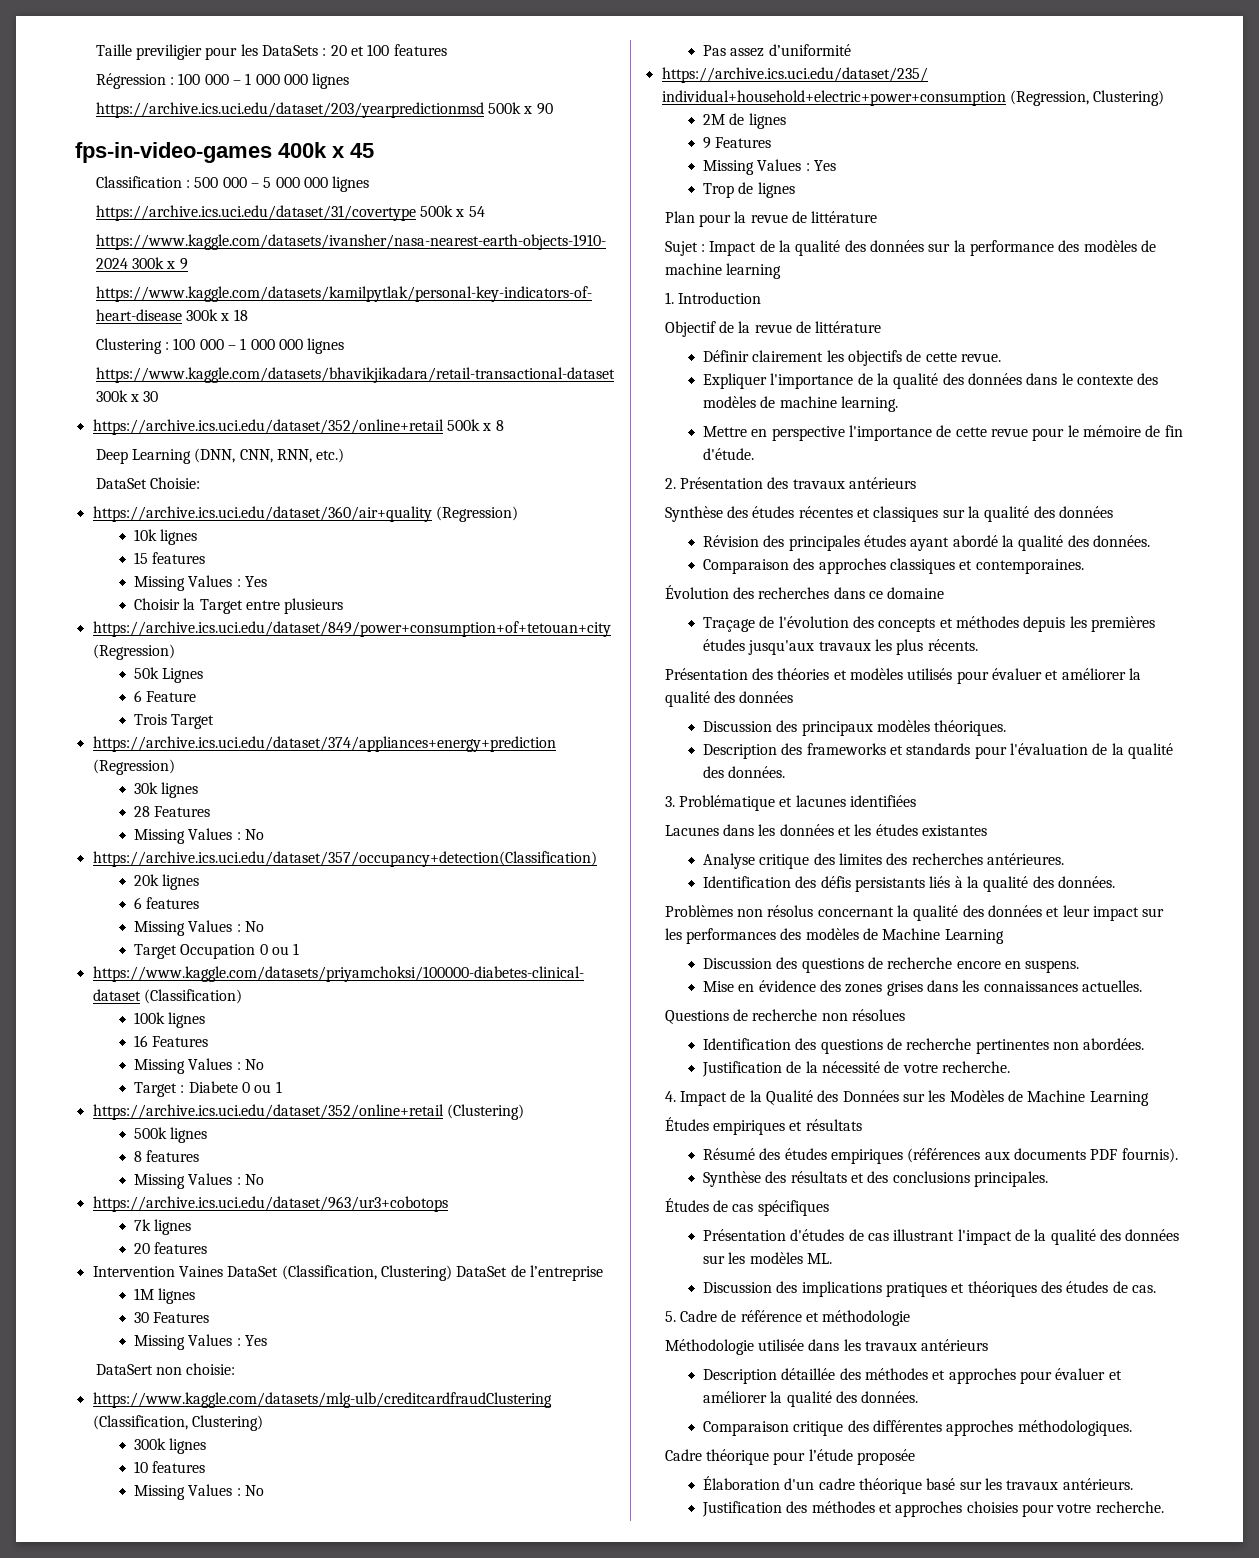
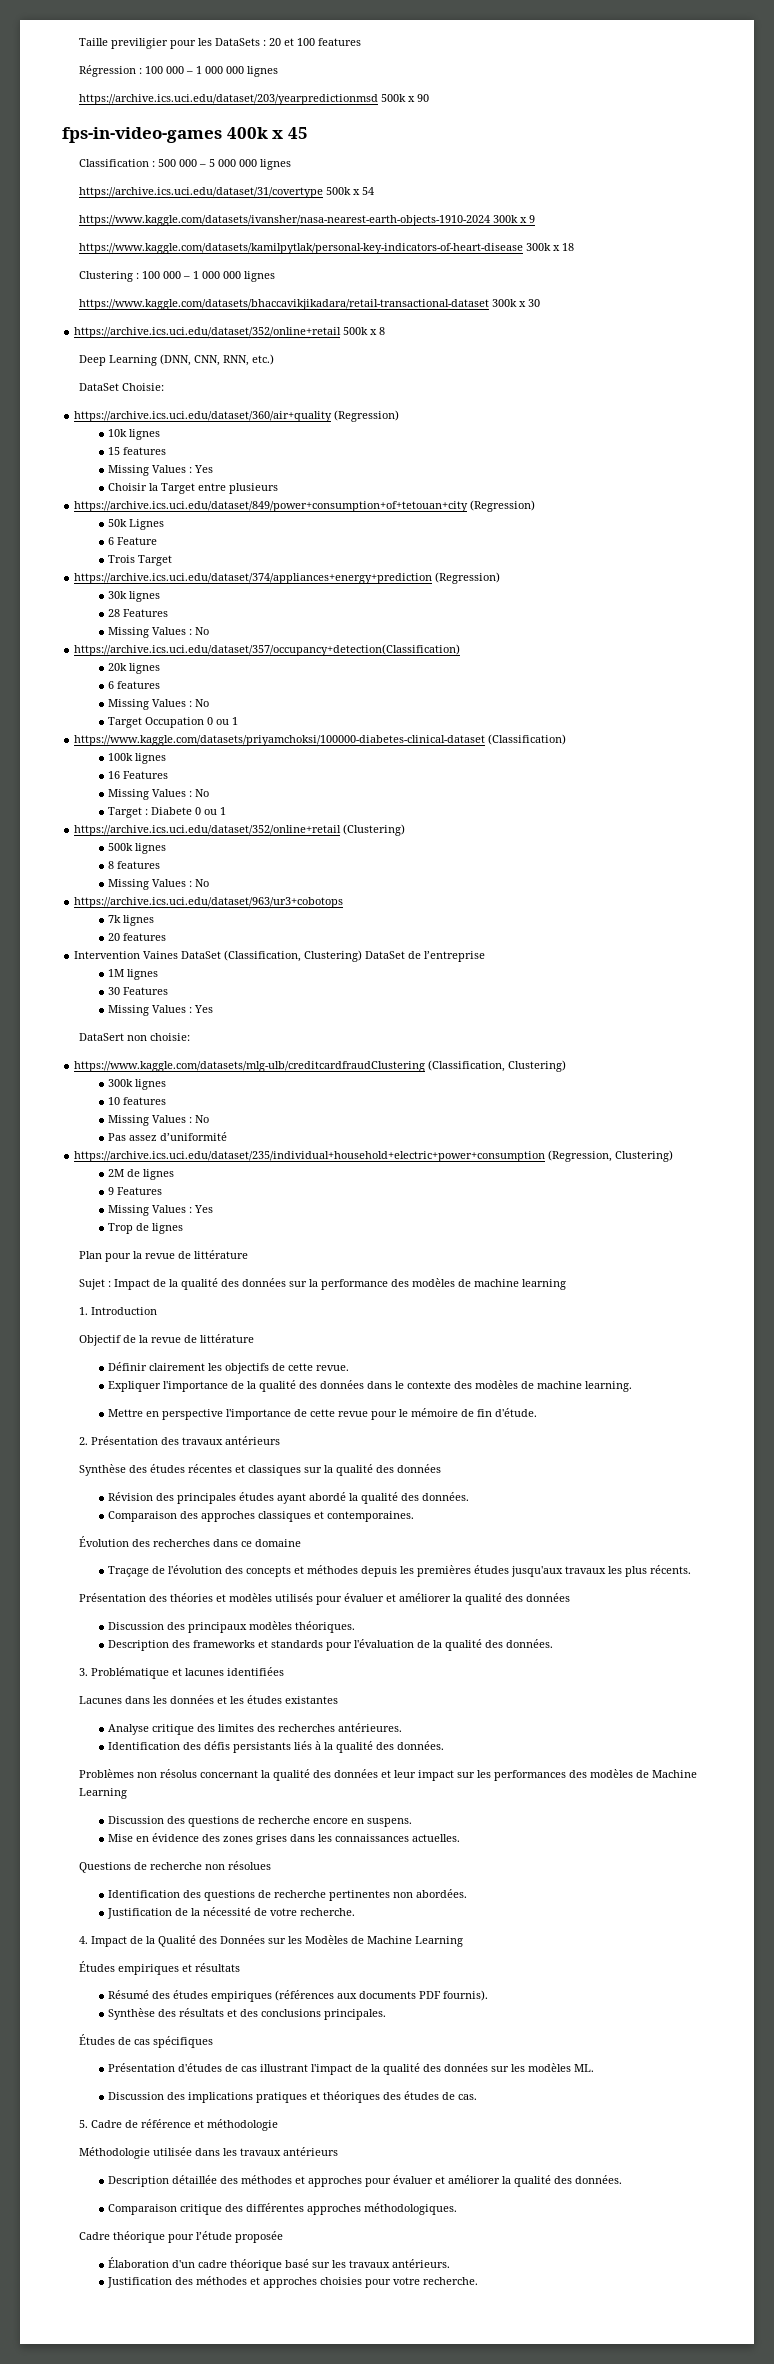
[95,367,615,383] https://www.kaggle.com/datasets/bhavikjikadara/retail-transactional-dataset -> [79,299,490,310] https://www.kaggle.com/datasets/bhaccavikjikadara/retail-transactional-dataset

